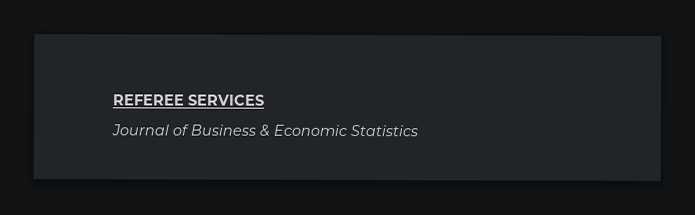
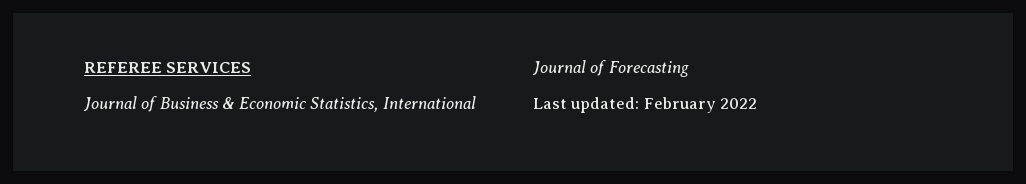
[350,125,418,137] Statistics -> [310,96,476,112] [532,60,689,77] [533,97,758,113] Statistics, International Journal of Forecasting // Last updated: February 2022

